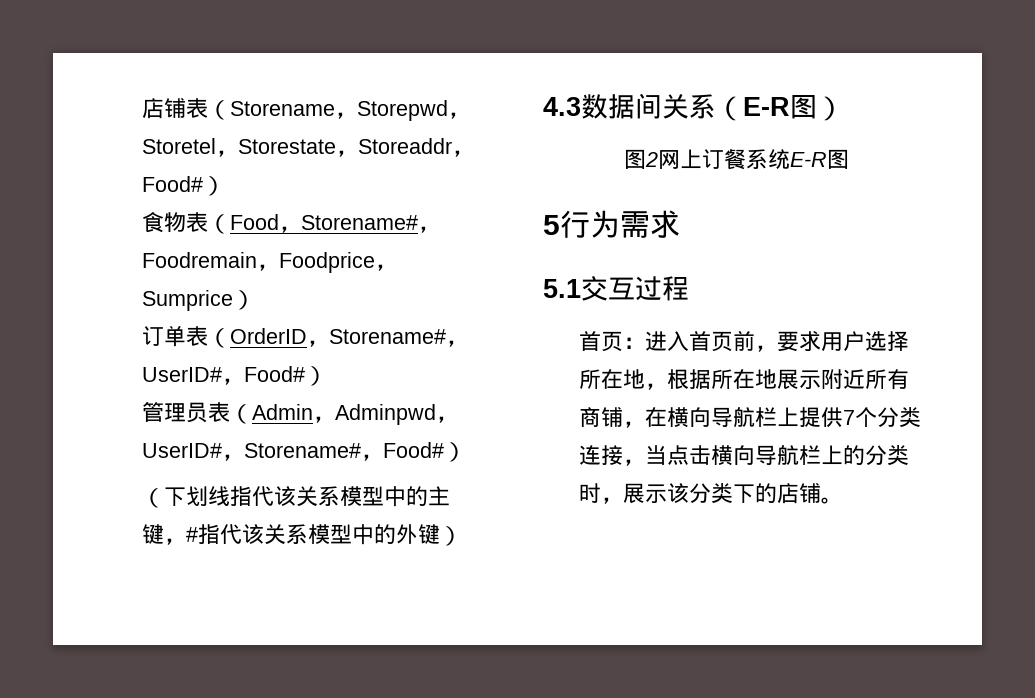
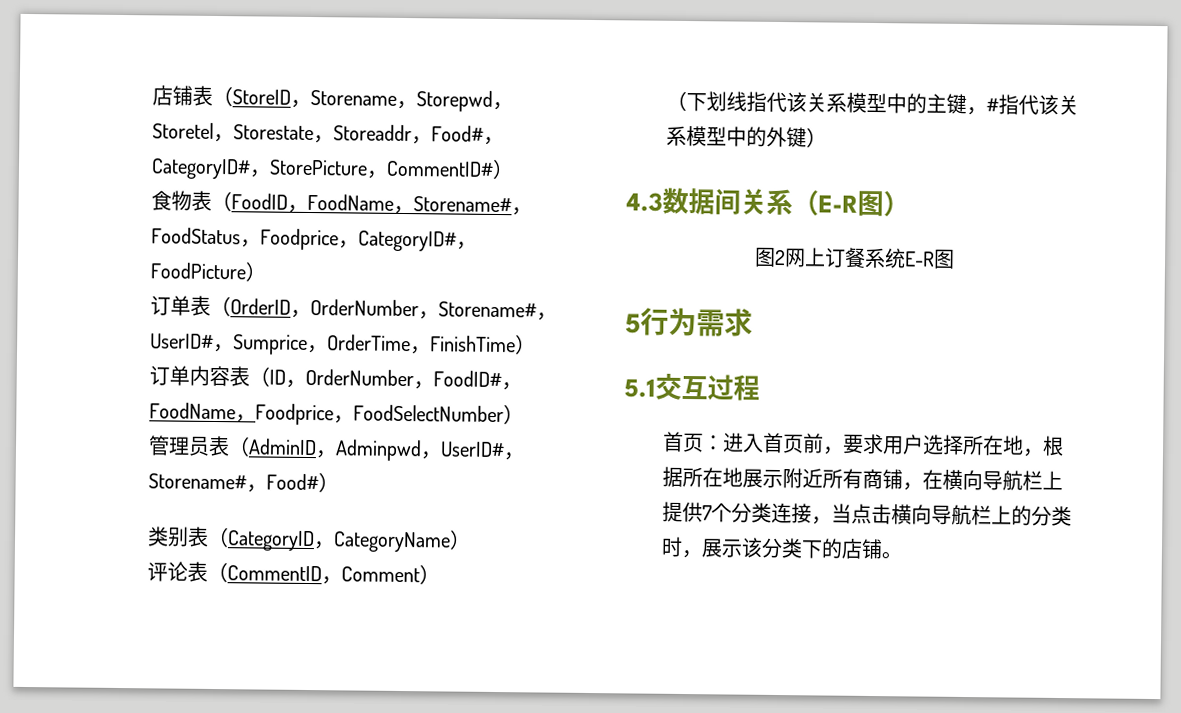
(231, 110) none -> [232,89,312,109] StoreID，
(204, 184) none -> [483,136,505,146] [151,158,495,180] ，CategoryID#，StorePicture，CommentID#
[230,214,441,233] [142,252,398,273] [142,290,234,311] Food，Storename#，Foodremain，Foodprice，Sumprice -> [231,193,533,216] [151,227,478,252] [150,262,247,280] FoodID，FoodName，Storename#，FoodStatus，Foodprice，CategoryID#，FoodPicture
(330, 343) none -> [310,299,440,320] OrderNumber，
[244,366,306,382] Food# -> [233,334,537,355] [149,365,523,391] [149,402,505,426] Sumprice，OrderTime，FinishTime） // 订单内容表（ID，OrderNumber，FoodID#，FoodName，Foodprice，FoodSelectNumber
[252,404,314,420] Admin -> [248,438,318,456] AdminID
(467, 452) none -> [147,526,472,553] [147,561,441,585] // 类别表（CategoryID，CategoryName） // 评论表（CommentID，Comment）

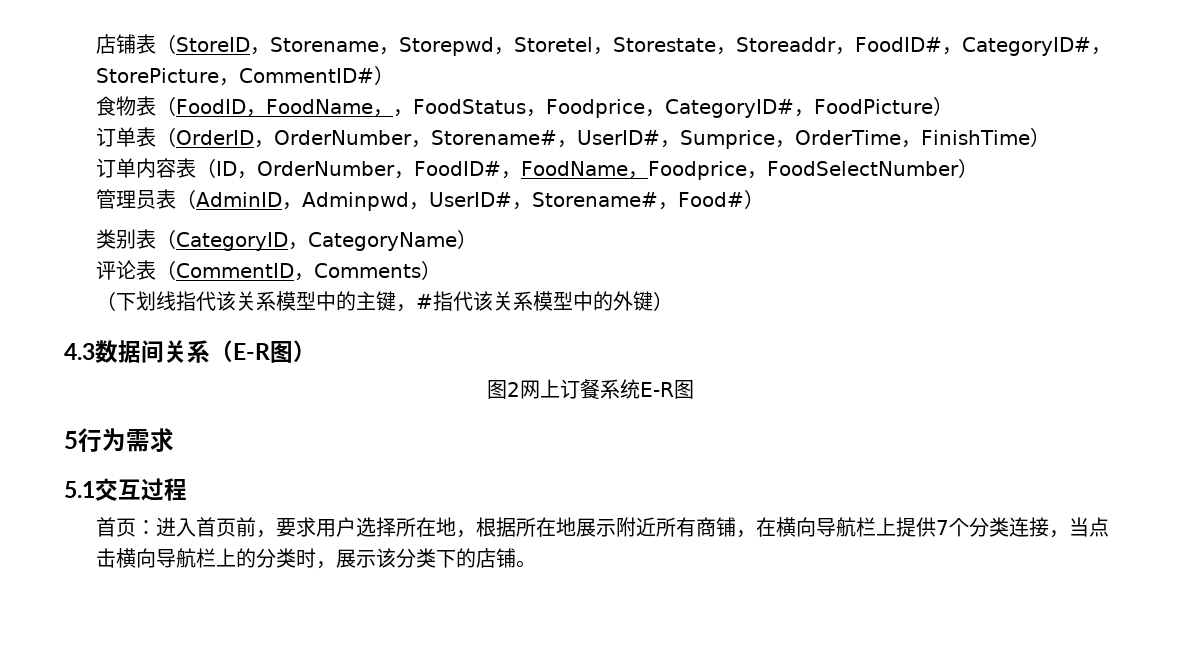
[431,125,485,142] Food# -> [855,37,943,52] FoodID#
[413,196,513,213] Storename# -> (394, 113) none
[341,566,421,583] Comment -> [314,263,422,278] Comments

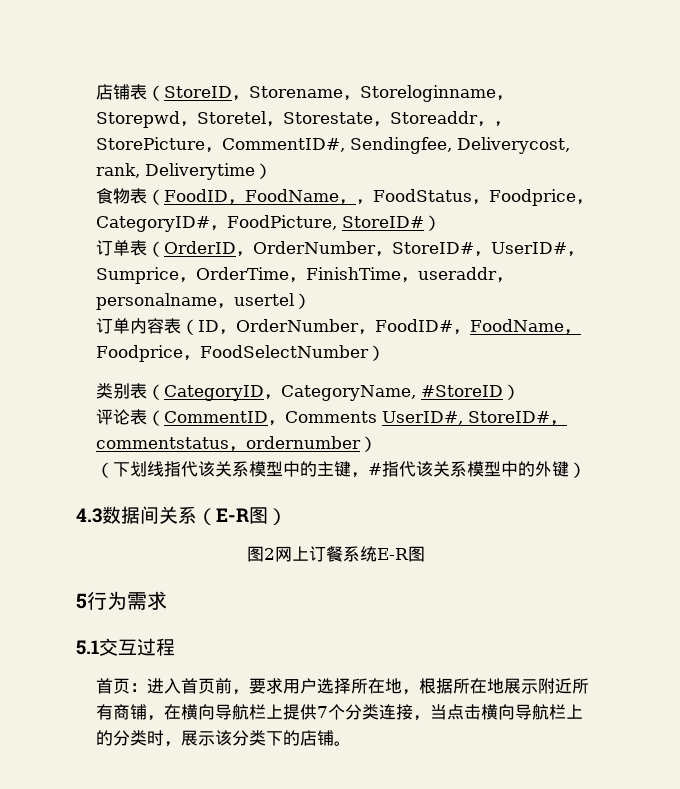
(400, 51) none -> [359,85,513,102] Storeloginname，
[855,37,1112,56] [96,68,375,86] FoodID#，CategoryID#，StorePicture，CommentID# -> [493,121,511,127] [95,137,570,154] [95,163,255,180] ，StorePicture，CommentID#, Sendingfee, Deliverycost, rank, Deliverytime
[813,99,933,114] FoodPicture -> [226,215,424,230] FoodPicture, StoreID#
[431,130,558,145] Storename# -> [391,242,474,254] StoreID#
(1031, 137) none -> [400,267,513,283] [95,293,294,310] ，useraddr，personalname，usertel
[96,189,765,211] // 管理员表（AdminID，Adminpwd，UserID#，Storename#，Food#） -> (385, 353) none
[308,232,458,251] CategoryName -> [280,385,503,401] CategoryName, #StoreID
(422, 270) none -> [381,411,567,426] [95,436,361,452] UserID#, StoreID#，commentstatus，ordernumber

